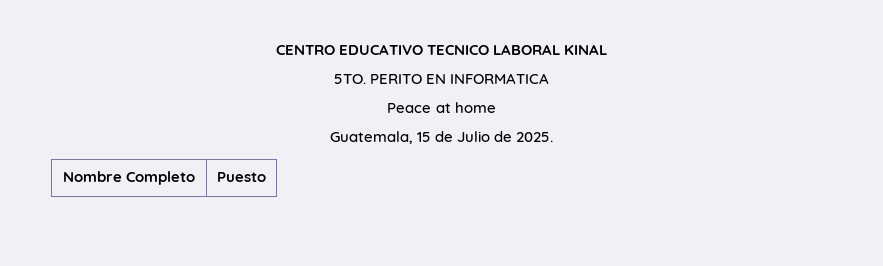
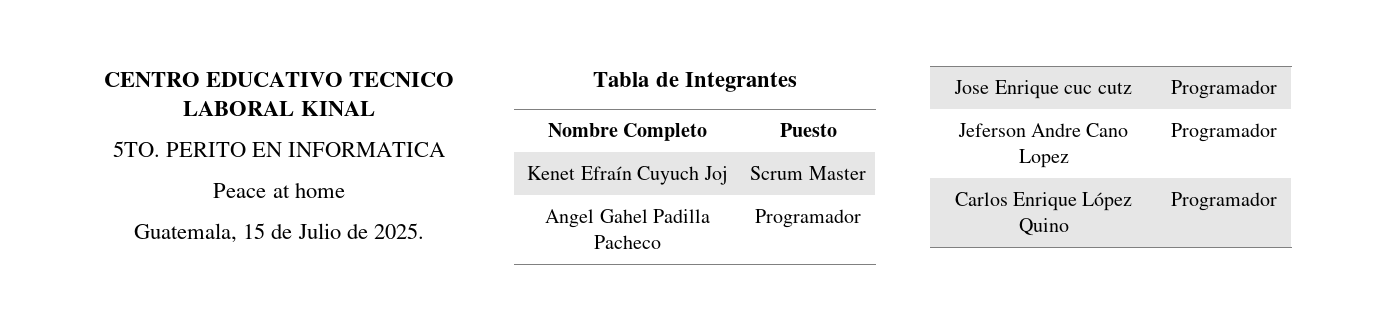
(554, 137) none -> [593,72,797,92] // Tabla de Integrantes
(266, 177) none -> [527,166,728,185] [750,166,866,180] [545,209,710,228] [594,235,661,249] [755,209,861,228] [954,80,1132,99] [1171,80,1277,99] [957,123,1129,137] [1018,149,1069,168] [1171,123,1277,142] [954,192,1133,211] [1018,218,1069,236] [1171,192,1277,211] // Kenet Efraín Cuyuch Joj | Scrum Master // Angel Gahel Padilla Pacheco | Programador // Jose Enrique cuc cutz | Programador // Jeferson Andre Cano Lopez | Programador // Carlos Enrique López Quino | Programador

